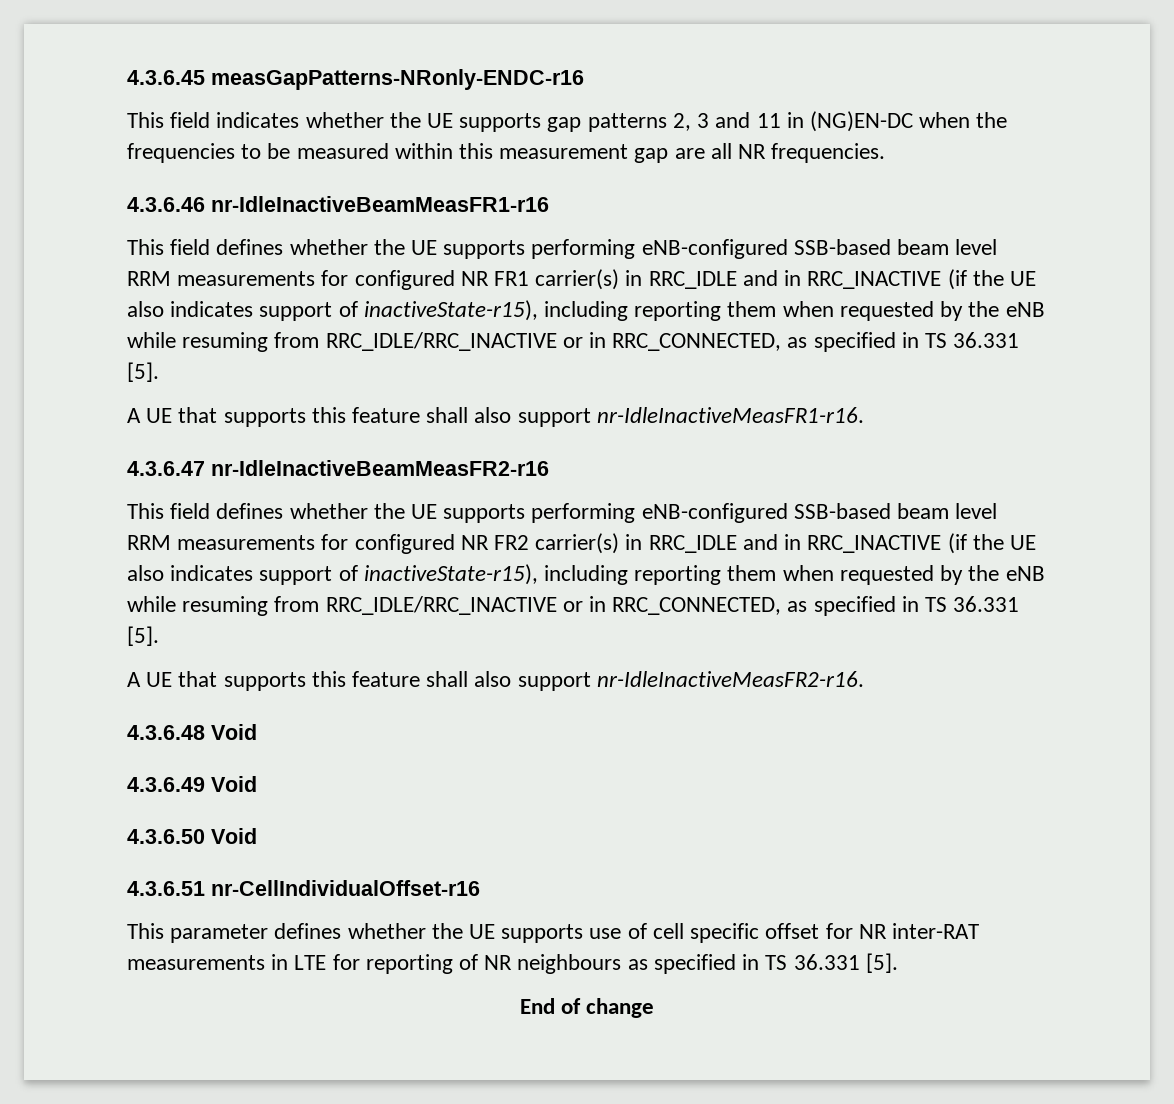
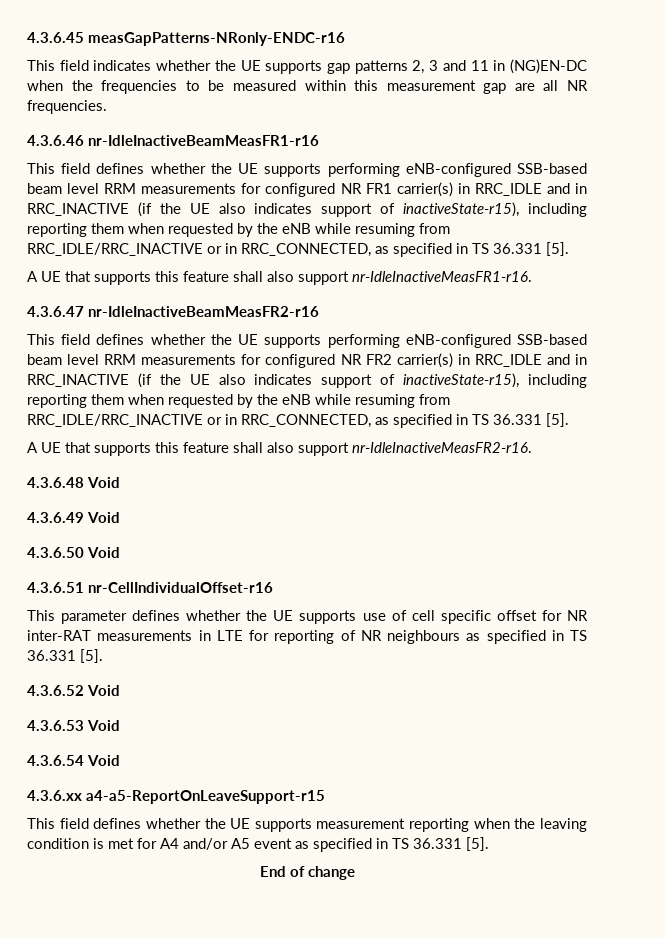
(898, 963) none -> [27,685,120,696] [27,720,120,731] [27,755,120,766] [27,790,325,804] [27,818,587,832] [27,837,489,852] // 4.3.6.52 Void // 4.3.6.53 Void // 4.3.6.54 Void // 4.3.6.xx a4-a5-ReportOnLeaveSupport-r15 // This field defines whether the UE supports measurement reporting when the leaving condition is met for A4 and/or A5 event as specified in TS 36.331 [5].

